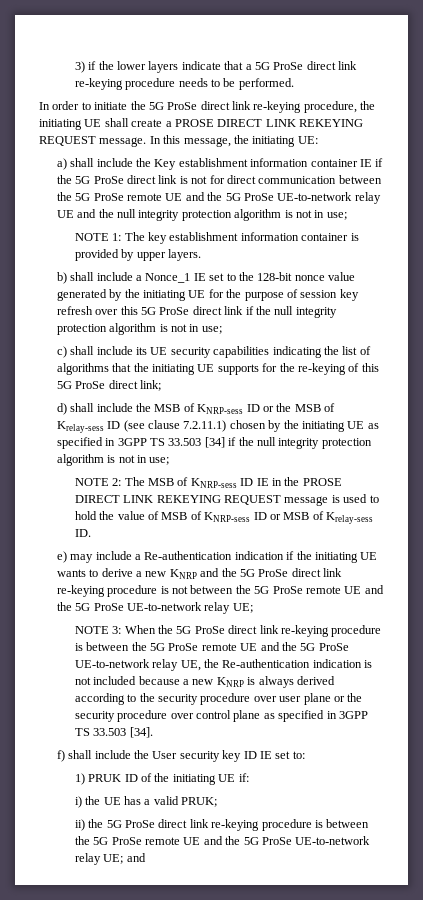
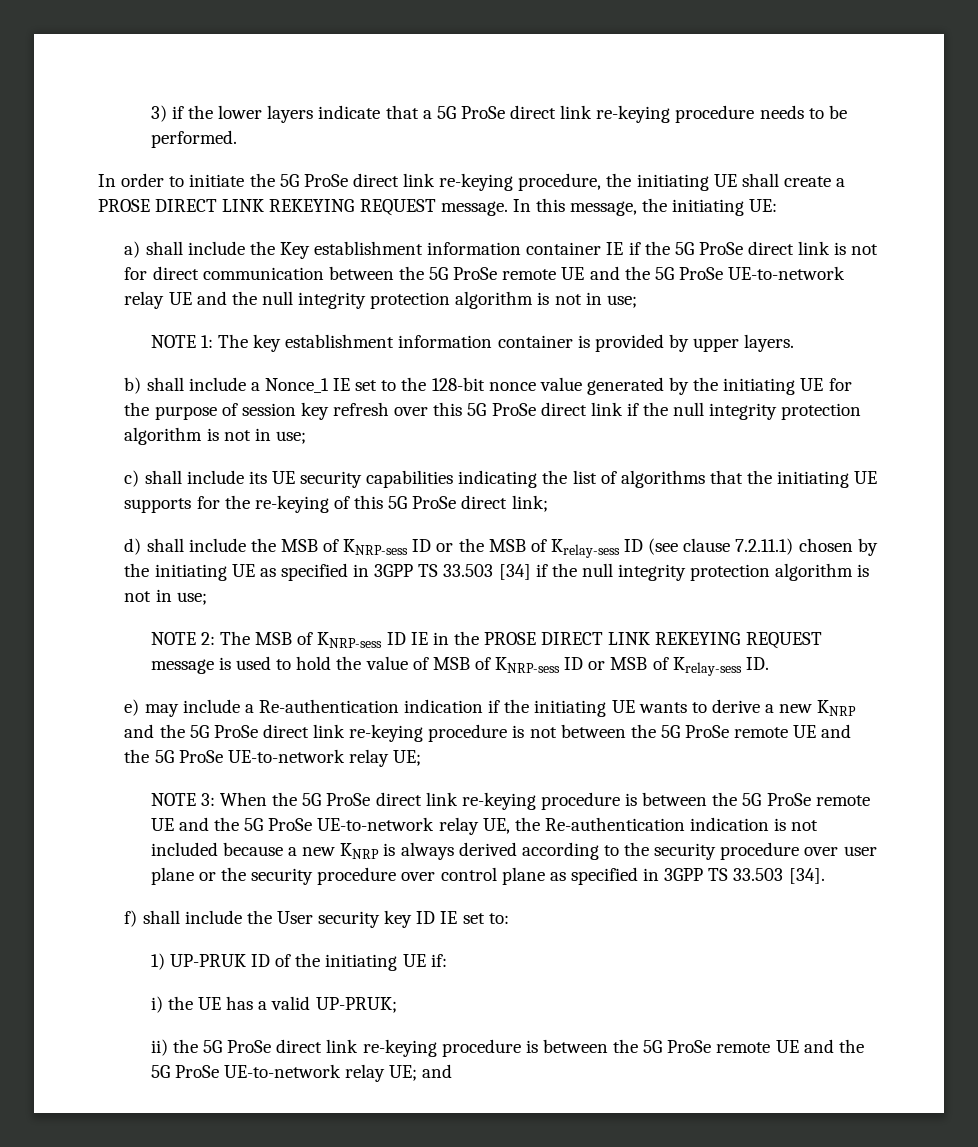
[88,774,122,782] PRUK -> [169,954,246,967] UP-PRUK
[181,797,218,807] PRUK; -> [315,997,397,1013] UP-PRUK;

